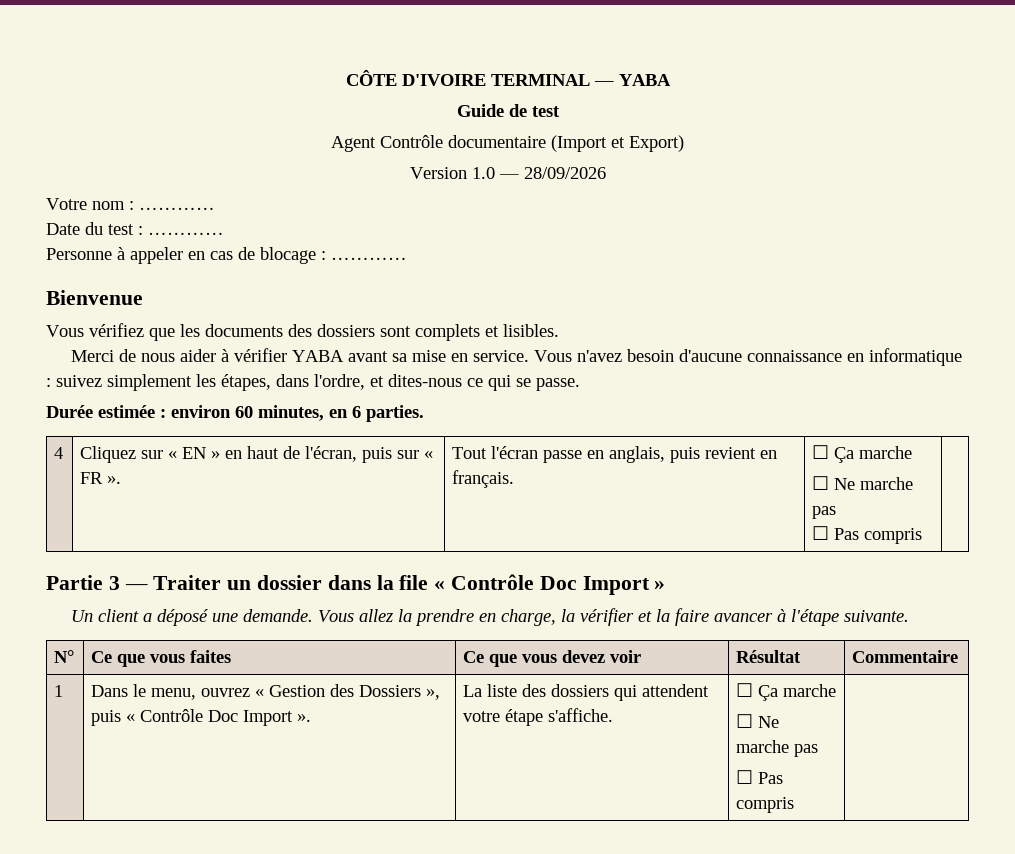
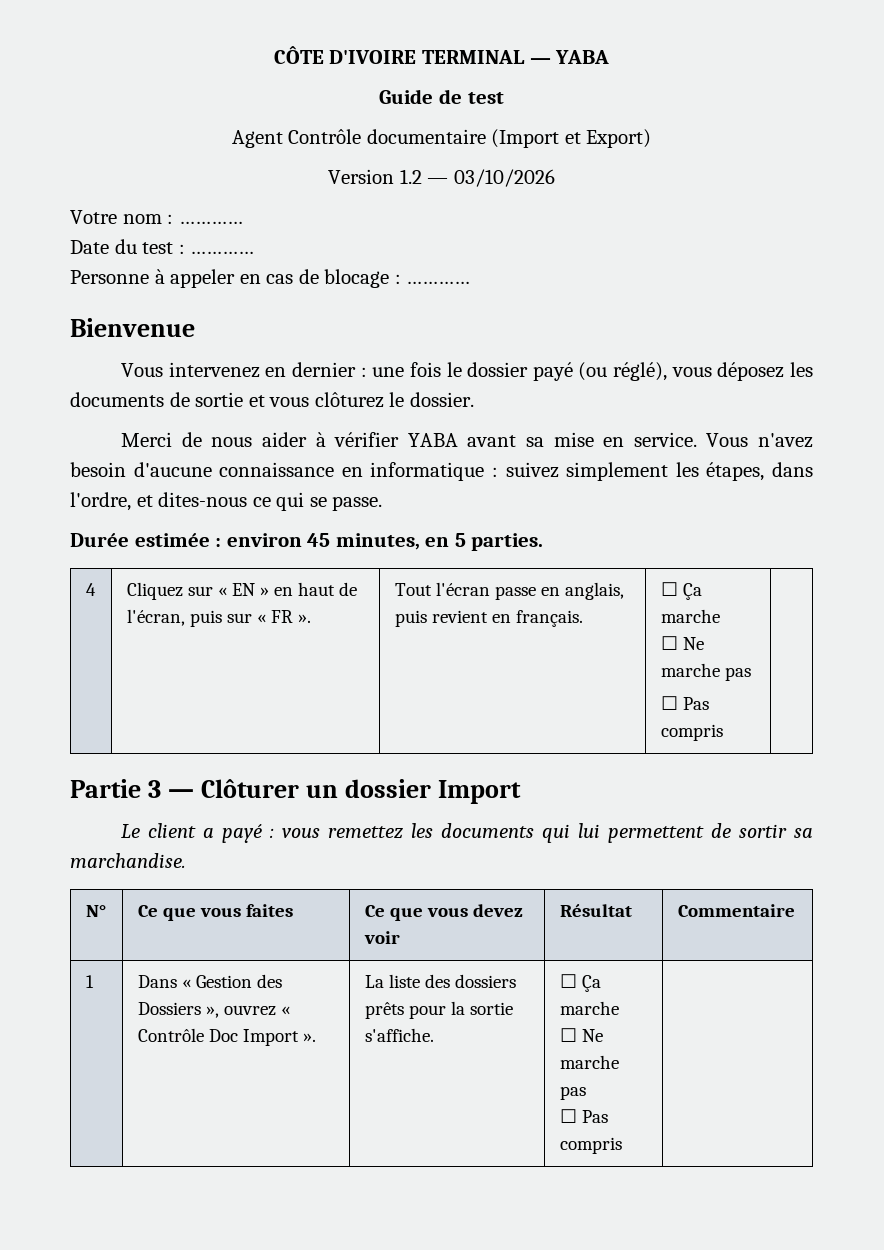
[471,167,606,179] 1.0 — 28/09/2026 -> [399,169,555,187] 1.2 — 03/10/2026
[89,323,559,341] vérifiez que les documents des dossiers sont complets et lisibles. -> [168,362,813,381] [70,392,474,408] intervenez en dernier : une fois le dossier payé (ou réglé), vous déposez les documents de sortie et vous clôturez le dossier.
[235,406,253,418] 60 -> [307,533,331,547] 45
[352,406,361,418] 6 -> [454,533,466,547] 5
[153,575,222,590] Traiter -> [201,779,300,798] Clôturer
[327,574,666,595] [71,608,910,626] dans la file « Contrôle Doc Import » // Un client a déposé une demande. Vous allez la prendre en charge, la vérifier et la faire avancer à l'étape suivante. -> [438,780,522,804] [121,823,813,843] [70,853,186,868] Import // Le client a payé : vous remettez les documents qui lui permettent de sortir sa marchandise.
[133,684,251,700] le menu, ouvrez -> (177, 981) none
[91,710,122,726] puis -> [223,1005,276,1016] ouvrez
[614,684,710,701] [463,709,544,726] qui attendent votre étape -> [364,1001,513,1019] prêts pour la sortie

